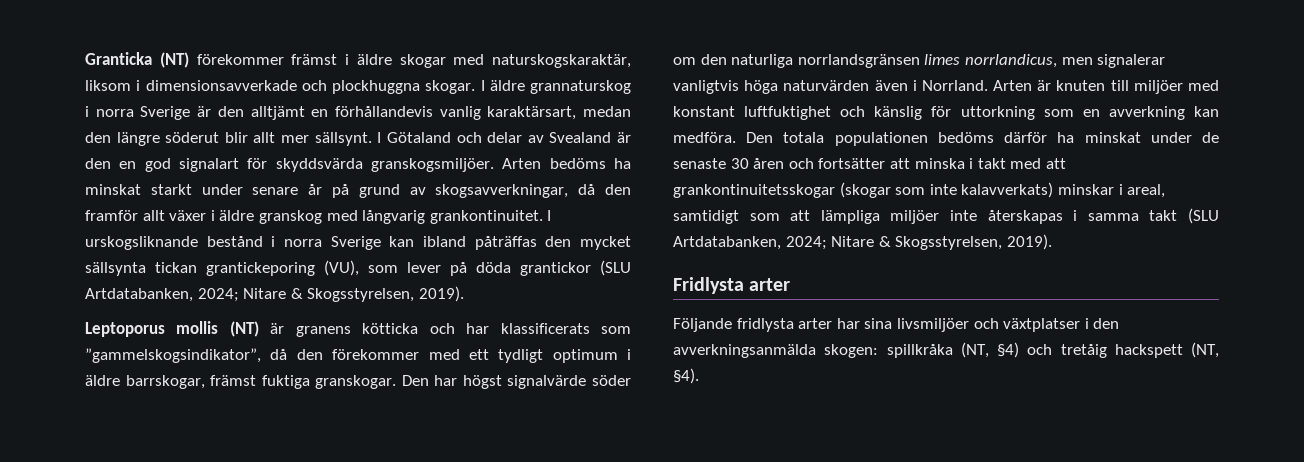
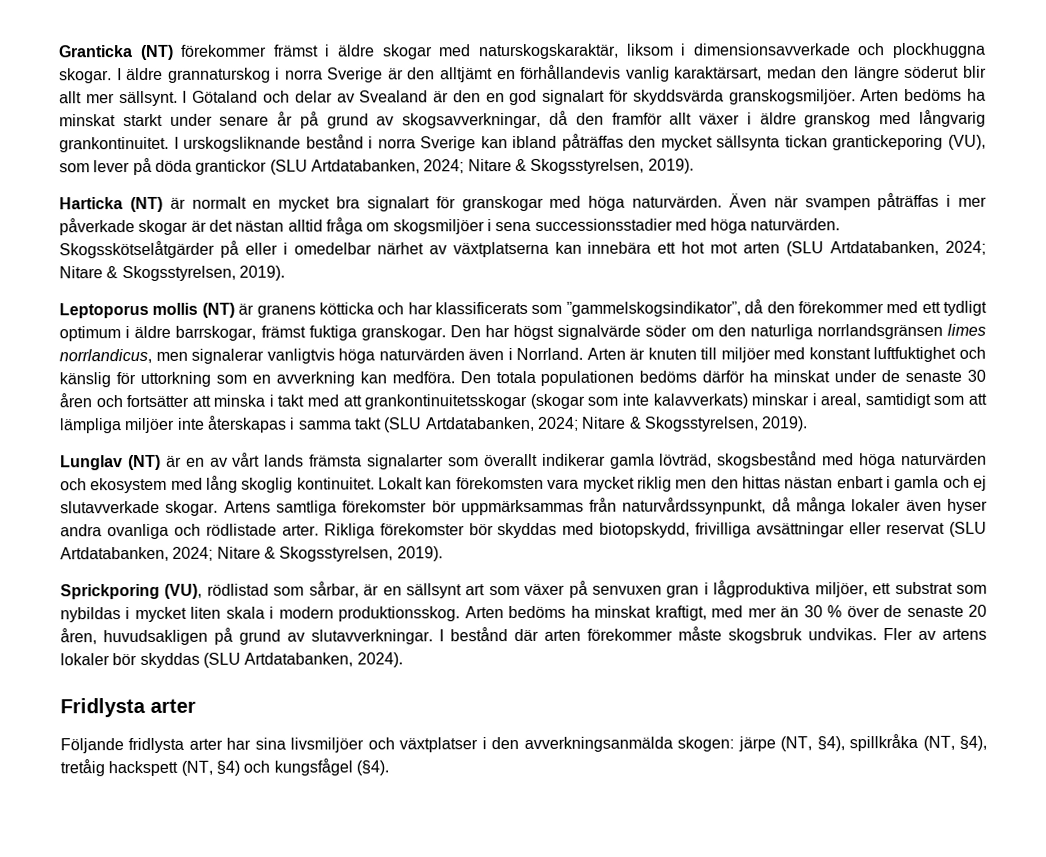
(464, 294) none -> [59,192,988,213] [59,217,841,236] [59,240,986,259] [59,265,285,282] // Harticka (NT) är normalt en mycket bra signalart för granskogar med höga naturvärden. Även när svampen påträffas i mer påverkade skogar är det nästan alltid fråga om skogsmiljöer i sena successionsstadier med höga naturvärden. Skogsskötselåtgärder på eller i omedelbar närhet av växtplatserna kan innebära ett hot mot arten (SLU Artdatabanken, 2024; Nitare & Skogsstyrelsen, 2019).
(1052, 242) none -> [60,451,987,471] [60,475,988,494] [60,497,988,516] [60,521,988,540] [60,546,443,562] [60,580,988,600] [60,604,988,623] [60,626,987,646] [60,652,403,669] // Lunglav (NT) är en av vårt lands främsta signalarter som överallt indikerar gamla lövträd, skogsbestånd med höga naturvärden och ekosystem med lång skoglig kontinuitet. Lokalt kan förekomsten vara mycket riklig men den hittas nästan enbart i gamla och ej slutavverkade skogar. Artens samtliga förekomster bör uppmärksammas från naturvårdssynpunkt, då många lokaler även hyser andra ovanliga och rödlistade arter. Rikliga förekomster bör skyddas med biotopskydd, frivilliga avsättningar eller reservat (SLU Artdatabanken, 2024; Nitare & Skogsstyrelsen, 2019). // Sprickporing (VU), rödlistad som sårbar, är en sällsynt art som växer på senvuxen gran i lågproduktiva miljöer, ett substrat som nybildas i mycket liten skala i modern produktionsskog. Arten bedöms ha minskat kraftigt, med mer än 30 % över de senaste 20 åren, huvudsakligen på grund av slutavverkningar. I bestånd där arten förekommer måste skogsbruk undvikas. Fler av artens lokaler bör skyddas (SLU Artdatabanken, 2024).
[886,342,1219,358] [673,368,699,384] spillkråka (NT, §4) och tretåig hackspett (NT, §4). -> [737,733,988,752] [60,758,389,777] järpe (NT, §4), spillkråka (NT, §4), tretåig hackspett (NT, §4) och kungsfågel (§4).

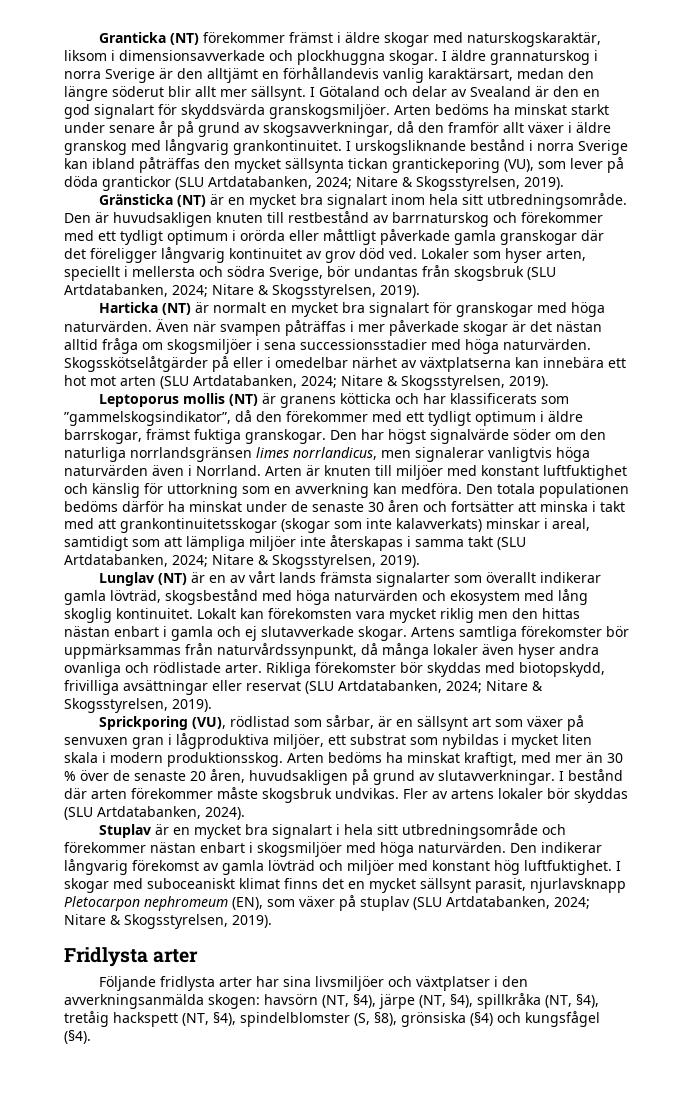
(694, 166) none -> [99,193,628,209] [64,211,603,227] [64,229,604,245] [64,247,586,263] [64,265,556,281] [64,284,420,299] // Gränsticka (NT) är en mycket bra signalart inom hela sitt utbredningsområde. Den är huvudsakligen knuten till restbestånd av barrnaturskog och förekommer med ett tydligt optimum i orörda eller måttligt påverkade gamla granskogar där det föreligger långvarig kontinuitet av grov död ved. Lokaler som hyser arten, speciellt i mellersta och södra Sverige, bör undantas från skogsbruk (SLU Artdatabanken, 2024; Nitare & Skogsstyrelsen, 2019).
(403, 660) none -> [99,823,567,839] [64,842,602,857] [64,859,621,875] [64,878,626,893] [64,895,590,911] [64,914,272,929] // Stuplav är en mycket bra signalart i hela sitt utbredningsområde och förekommer nästan enbart i skogsmiljöer med höga naturvärden. Den indikerar långvarig förekomst av gamla lövträd och miljöer med konstant hög luftfuktighet. I skogar med suboceaniskt klimat finns det en mycket sällsynt parasit, njurlavsknapp Pletocarpon nephromeum (EN), som växer på stuplav (SLU Artdatabanken, 2024; Nitare & Skogsstyrelsen, 2019).
(735, 744) none -> [264,994,376,1008] havsörn (NT, §4),
[215,760,240,776] §4) -> [213,1012,493,1027] §4), spindelblomster (S, §8), grönsiska (§4)

